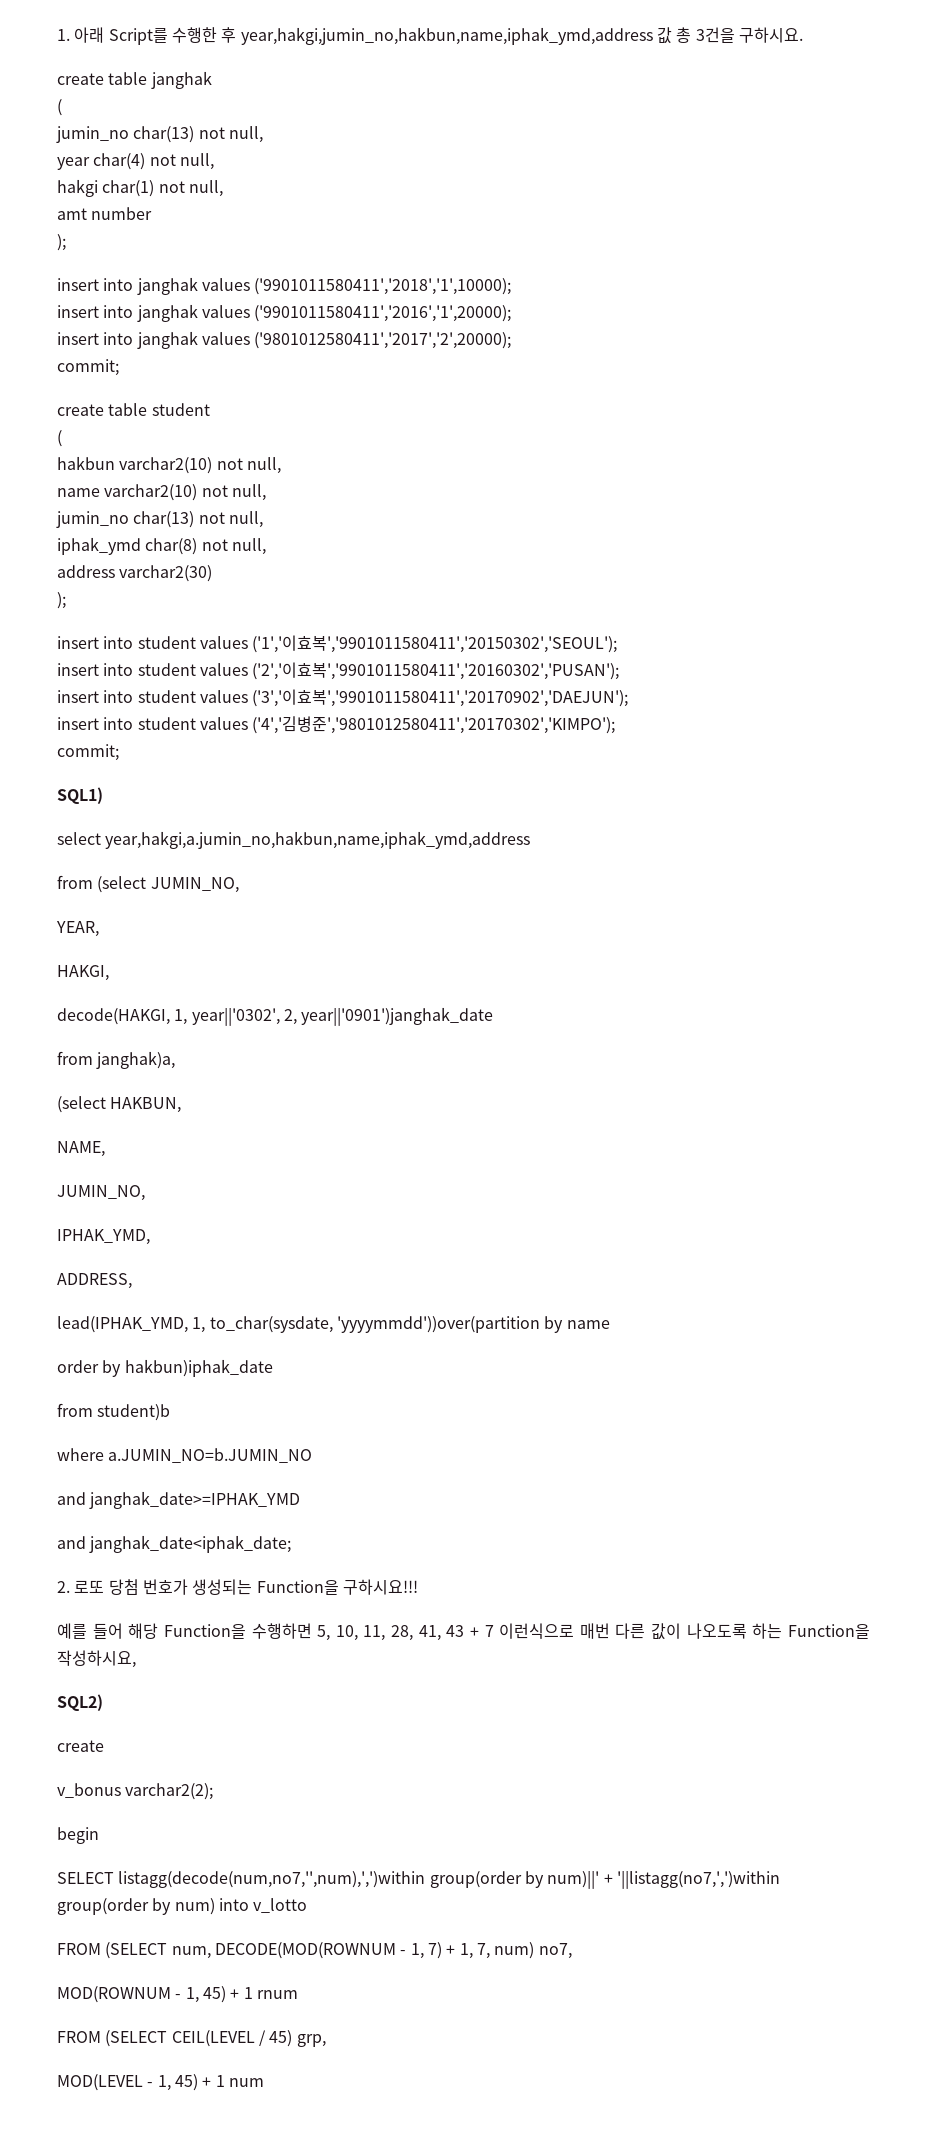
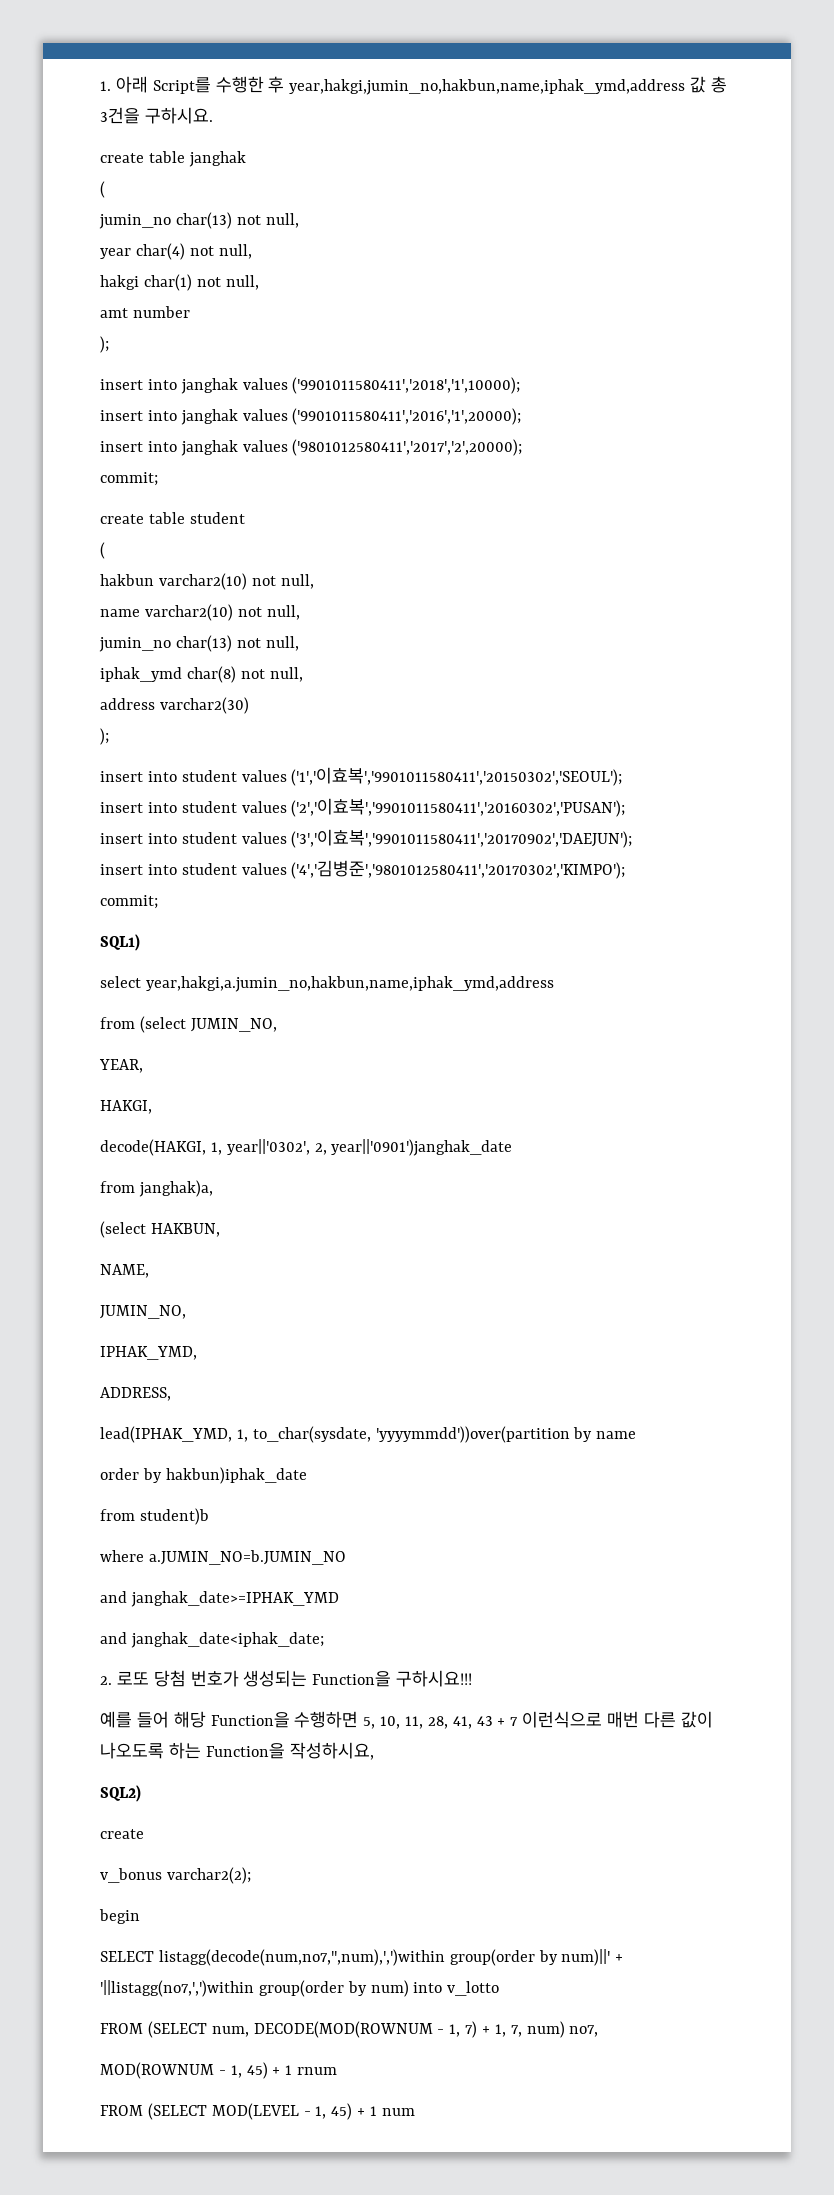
[171,2030,326,2047] CEIL(LEVEL / 45) grp, // -> (207, 2111) none

